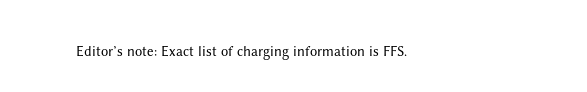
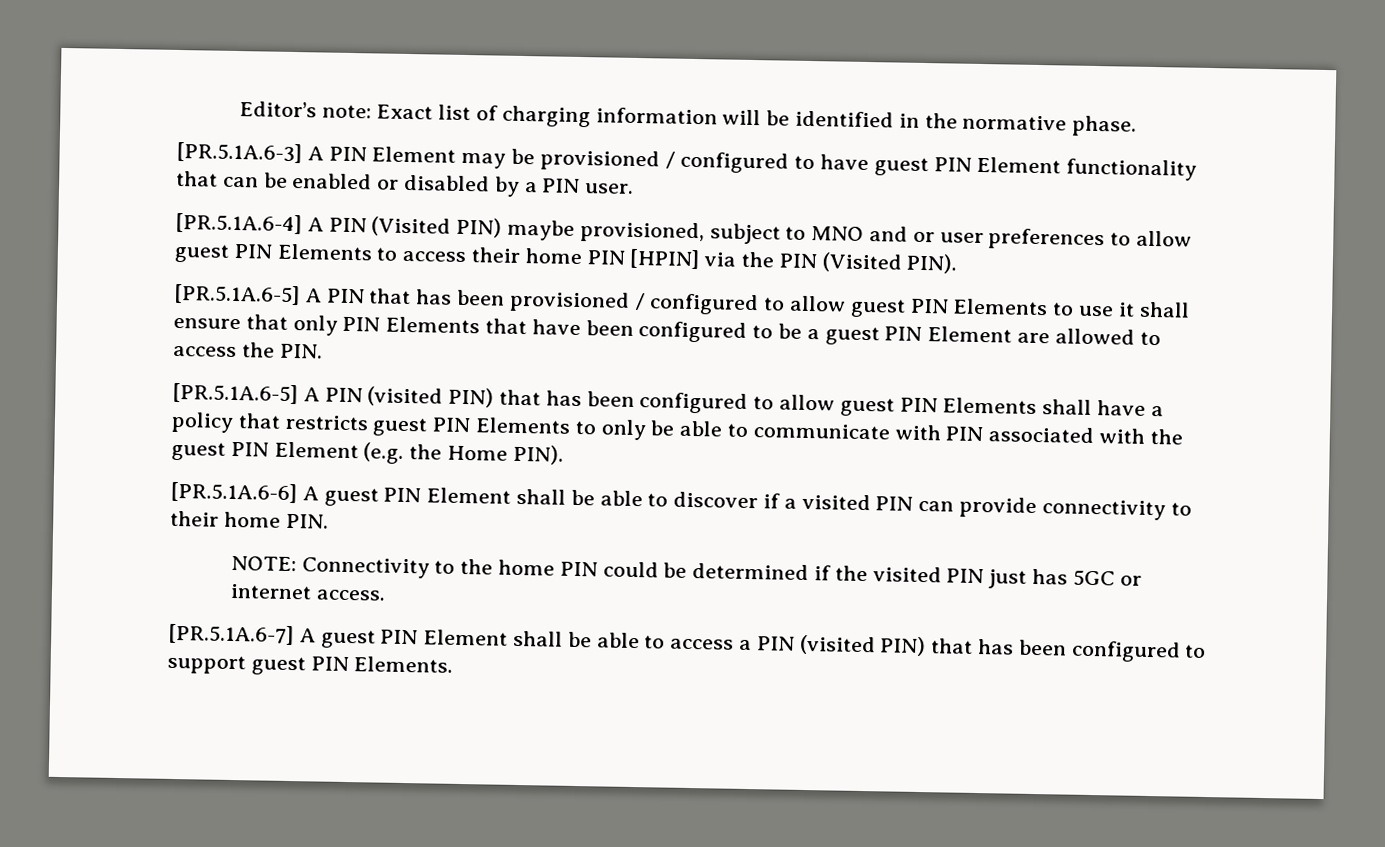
[368,45,407,56] is FFS. -> [722,109,1138,137] [176,141,1198,181] [176,170,635,197] [175,212,1193,251] [174,243,958,274] [174,283,1190,318] [173,314,1161,346] [173,342,323,359] [172,382,1164,417] [171,411,1183,445] [171,441,564,465] [170,481,1192,521] [170,510,329,529] [230,555,1142,589] [229,583,386,601] [168,623,1207,663] [167,654,454,676] will be identified in the normative phase. // [PR.5.1A.6-3] A PIN Element may be provisioned / configured to have guest PIN Element functionality that can be enabled or disabled by a PIN user. // [PR.5.1A.6-4] A PIN (Visited PIN) maybe provisioned, subject to MNO and or user preferences to allow guest PIN Elements to access their home PIN [HPIN] via the PIN (Visited PIN). // [PR.5.1A.6-5] A PIN that has been provisioned / configured to allow guest PIN Elements to use it shall ensure that only PIN Elements that have been configured to be a guest PIN Element are allowed to access the PIN. // [PR.5.1A.6-5] A PIN (visited PIN) that has been configured to allow guest PIN Elements shall have a policy that restricts guest PIN Elements to only be able to communicate with PIN associated with the guest PIN Element (e.g. the Home PIN). // [PR.5.1A.6-6] A guest PIN Element shall be able to discover if a visited PIN can provide connectivity to their home PIN. // NOTE: Connectivity to the home PIN could be determined if the visited PIN just has 5GC or internet access. // [PR.5.1A.6-7] A guest PIN Element shall be able to access a PIN (visited PIN) that has been configured to support guest PIN Elements.

